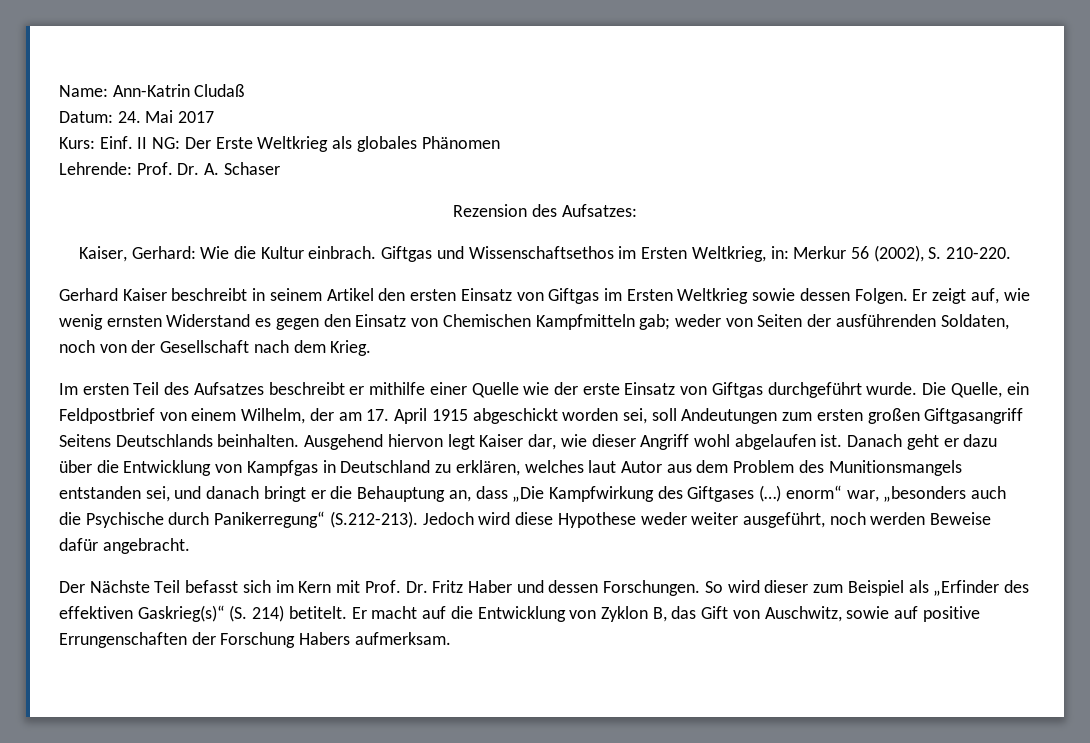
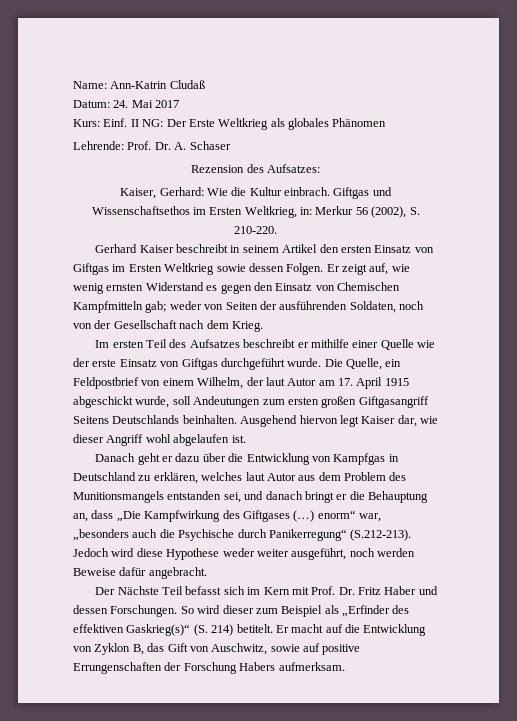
(334, 414) none -> [265,377,317,386] laut Autor
[562,408,647,424] worden sei, -> [135,396,170,408] wurde,
(843, 440) none -> (246, 439) //

